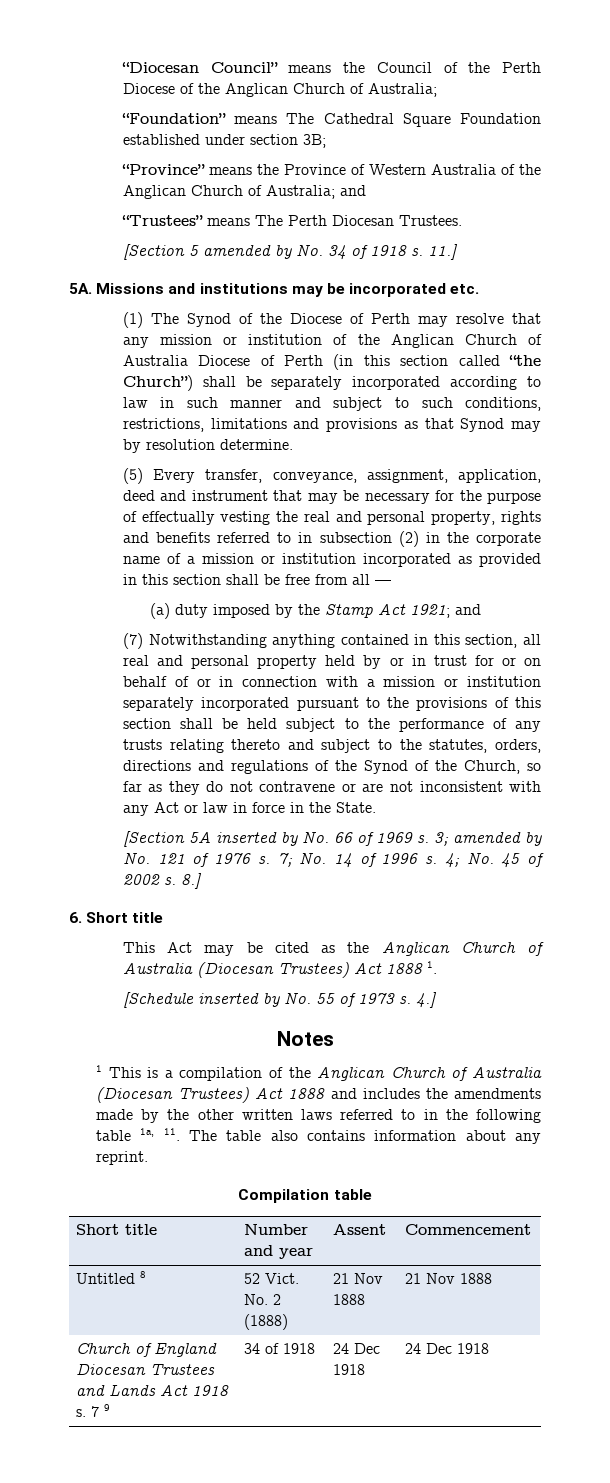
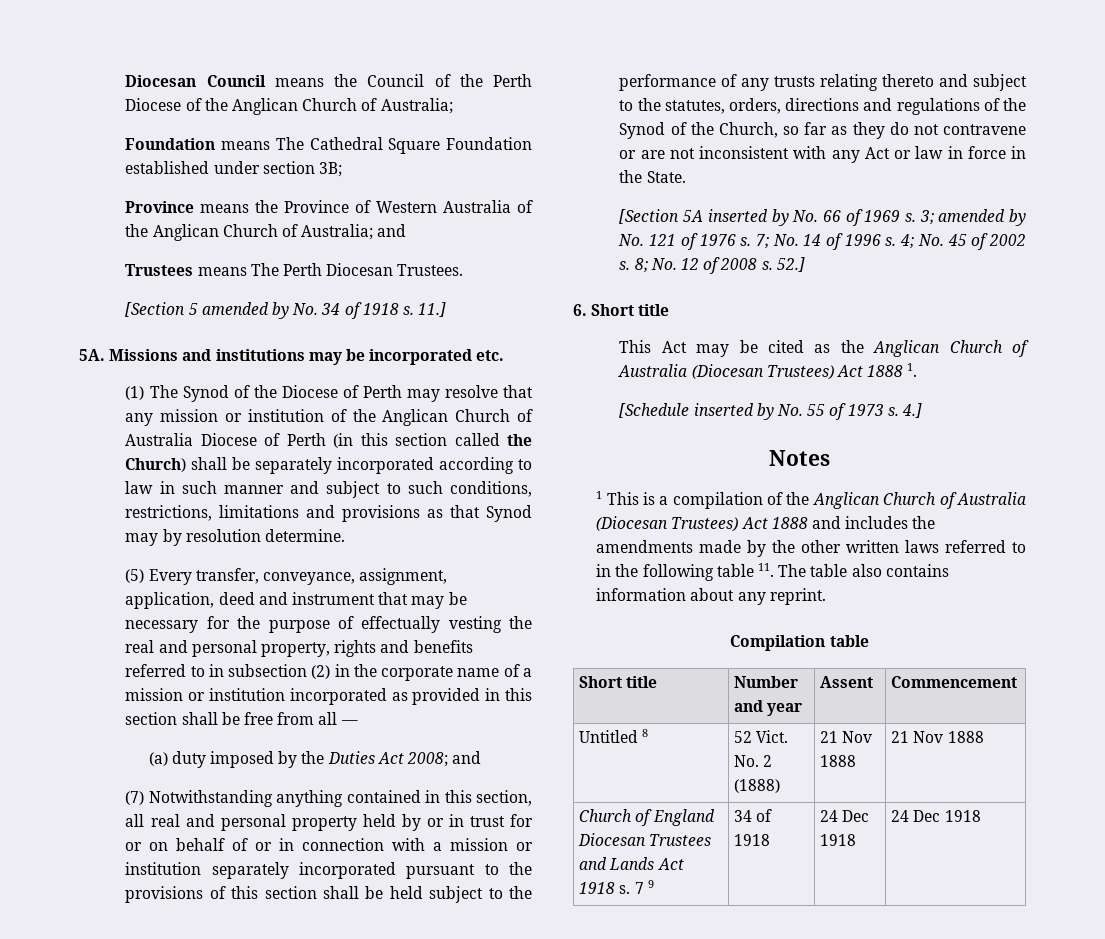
[121,62,278,73] “Diocesan Council” -> [125,75,266,87] Diocesan Council
[121,113,226,124] “Foundation” -> [125,138,216,150] Foundation
[121,164,205,175] “Province” -> [125,201,195,213] Province
[121,215,203,226] “Trustees” -> [125,264,194,276] Trustees
[509,355,541,366] [122,375,193,391] “the Church”) -> [507,434,532,446] [125,458,187,472] the Church)
[324,604,450,618] Stamp Act 1921; -> [327,751,448,767] Duties Act 2008;
[180,873,202,889] 8.] -> [634,257,805,274] 8; No. 12 of 2008 s. 52.]
[140,1128,155,1137] 1a, -> (754, 570) none

